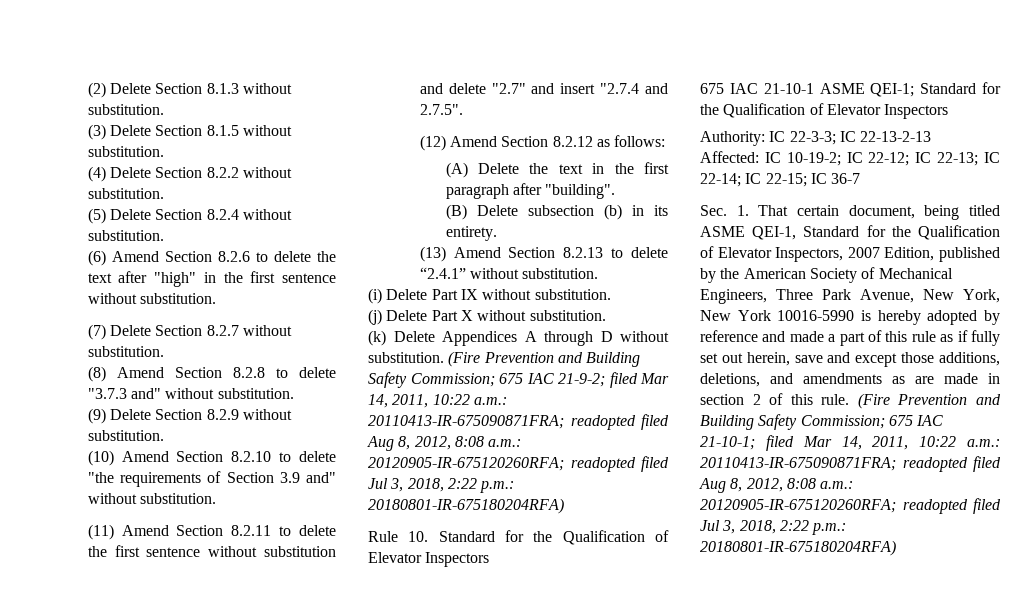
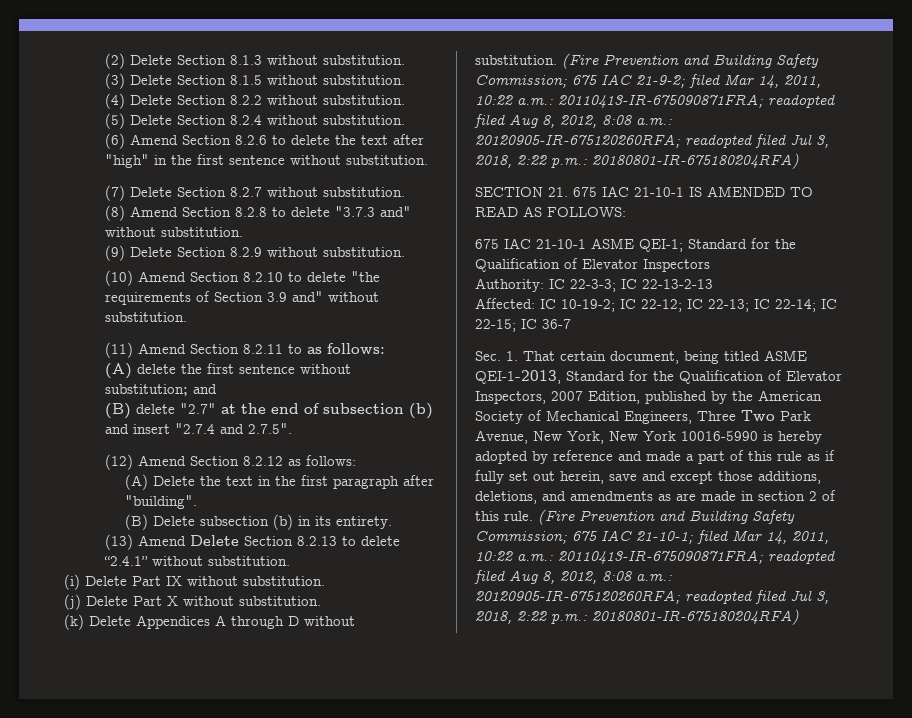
(292, 531) none -> [306,343,385,354] [104,363,132,379] as follows: // (A)
[264,546,336,557] [419,83,443,94] substitution and -> [104,384,217,396] [104,403,131,419] substitution; and // (B)
(526, 88) none -> [220,403,433,419] at the end of subsection (b)
(501, 252) none -> [189,535,239,546] Delete
[368,530,669,545] [368,552,490,567] Rule 10. Standard for the Qualification of Elevator Inspectors -> [475,186,813,197] [475,206,626,217] SECTION 21. 675 IAC 21-10-1 IS AMENDED TO READ AS FOLLOWS:
[752,226,797,240] QEI-1, -> [475,370,561,384] QEI-1-2013,
(813, 294) none -> [741,410,775,421] Two

